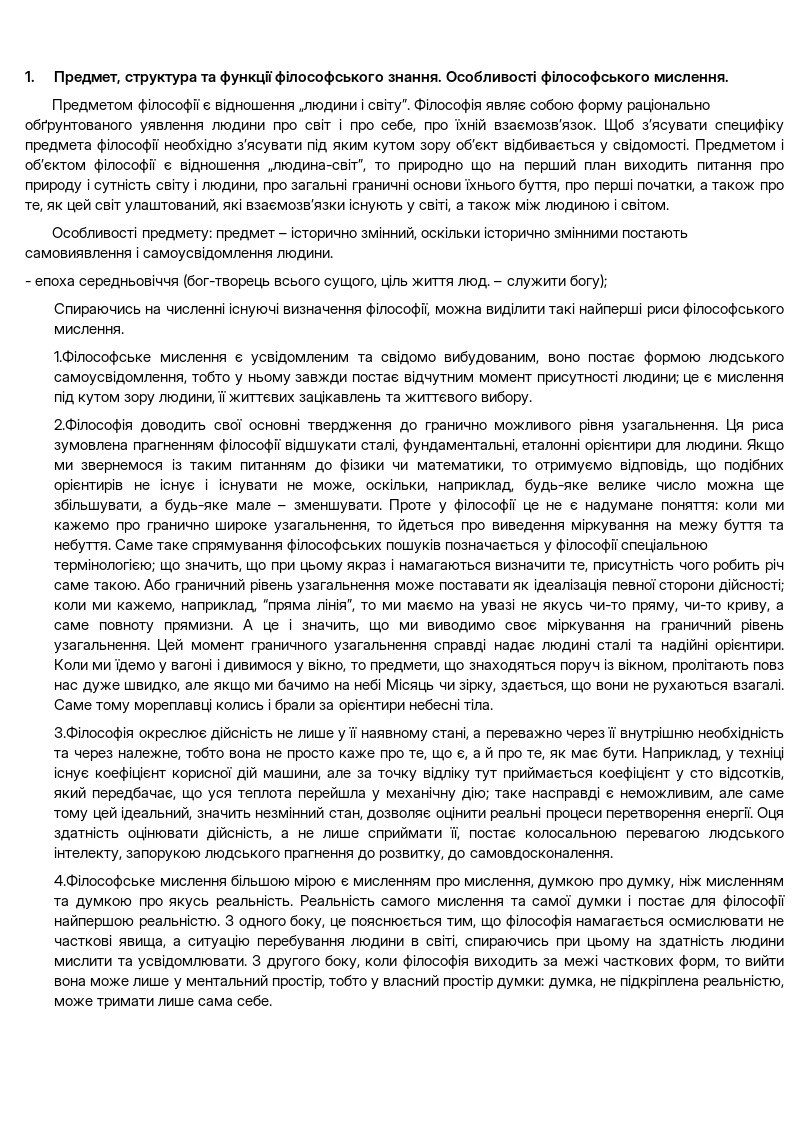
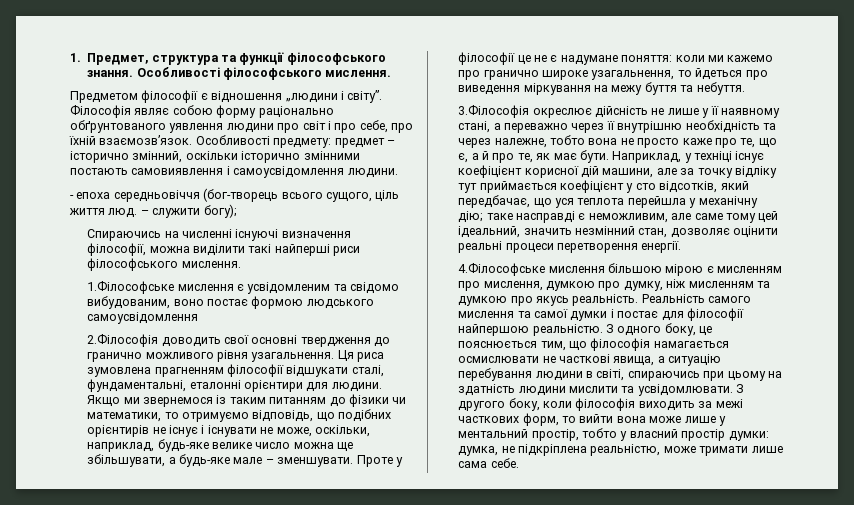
[604,119,784,134] [25,139,784,154] [25,159,784,173] [25,179,785,194] [25,199,669,214] Щоб з’ясувати специфіку предмета філософії необхідно з’ясувати під яким кутом зору об’єкт відбивається у свідомості. Предметом і об’єктом філософії є відношення „людина-світ”, то природно що на перший план виходить питання про природу і сутність світу і людини, про загальні граничні основи їхнього буття, про перші початки, а також про те, як цей світ улаштований, які взаємозв’язки існують у світі, а також між людиною і світом. // -> (193, 140) none
[54,371,785,386] [54,391,532,406] самоусвідомлення, тобто у ньому завжди постає відчутним момент присутності людини; це є мислення під кутом зору людини, її життєвих зацікавлень та життєвого вибору. -> [87,312,199,324] самоусвідомлення
[115,539,708,554] [54,559,784,574] [54,579,784,594] [54,599,784,614] [54,619,785,634] [54,639,784,654] [54,659,785,674] [54,679,785,694] [54,699,493,714] Саме таке спрямування філософських пошуків позначається у філософії спеціальною термінологією; що значить, що при цьому якраз і намагаються визначити те, присутність чого робить річ саме такою. Або граничний рівень узагальнення може поставати як ідеалізація певної сторони дійсності; коли ми кажемо, наприклад, “пряма лінія”, то ми маємо на увазі не якусь чи-то пряму, чи-то криву, а саме повноту прямизни. А це і значить, що ми виводимо своє міркування на граничний рівень узагальнення. Цей момент граничного узагальнення справді надає людині сталі та надійні орієнтири. Коли ми їдемо у вагоні і дивимося у вікно, то предмети, що знаходяться поруч із вікном, пролітають повз нас дуже швидко, але якщо ми бачимо на небі Місяць чи зірку, здається, що вони не рухаються взагалі. Саме тому мореплавці колись і брали за орієнтири небесні тіла. -> (745, 88) none
[757,807,785,821] [54,827,785,841] [54,847,613,862] Оця здатність оцінювати дійсність, а не лише сприймати її, постає колосальною перевагою людського інтелекту, запорукою людського прагнення до розвитку, до самовдосконалення. -> (682, 247) none

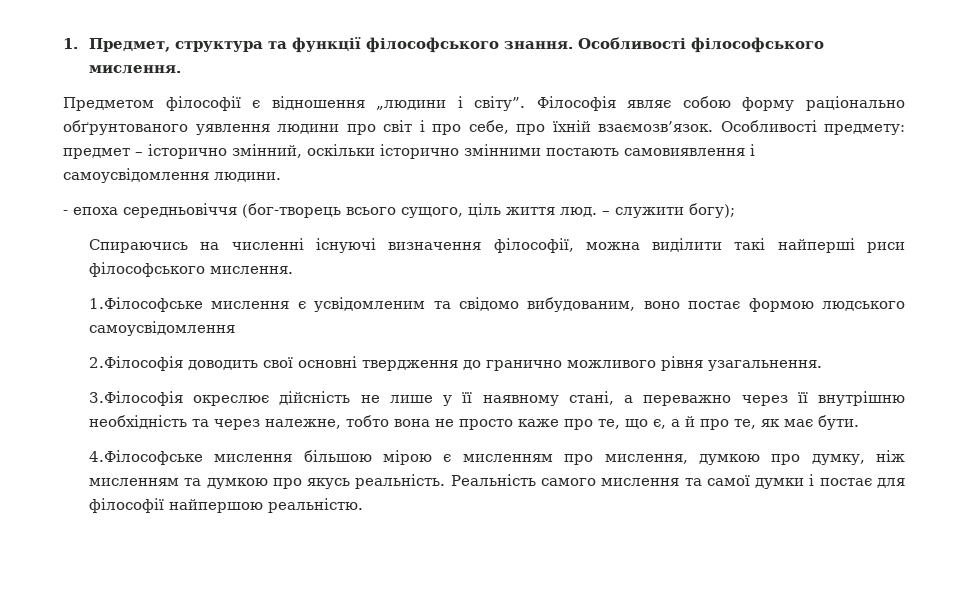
[337,350,385,362] [87,364,384,377] [87,379,382,392] [87,394,407,407] [87,409,392,422] [87,425,370,437] [87,439,354,452] [87,454,403,467] [458,52,774,65] [458,68,768,80] [458,82,745,95] Ця риса зумовлена прагненням філософії відшукати сталі, фундаментальні, еталонні орієнтири для людини. Якщо ми звернемося із таким питанням до фізики чи математики, то отримуємо відповідь, що подібних орієнтирів не існує і існувати не може, оскільки, наприклад, будь-яке велике число можна ще збільшувати, а будь-яке мале – зменшувати. Проте у філософії це не є надумане поняття: коли ми кажемо про гранично широке узагальнення, то йдеться про виведення міркування на межу буття та небуття. -> (822, 365) none
[612,151,765,163] [458,165,777,178] [458,180,749,193] [458,195,758,208] [458,211,779,223] [458,226,779,238] [458,241,682,253] Наприклад, у техніці існує коефіцієнт корисної дій машини, але за точку відліку тут приймається коефіцієнт у сто відсотків, який передбачає, що уся теплота перейшла у механічну дію; таке насправді є неможливим, але саме тому цей ідеальний, значить незмінний стан, дозволяє оцінити реальні процеси перетворення енергії. -> (859, 422) none
[606,323,713,336] [458,338,729,351] [458,354,722,366] [458,368,782,381] [458,384,745,396] [458,398,743,411] [458,413,726,426] [458,428,769,441] [458,444,783,456] [458,458,519,468] З одного боку, це пояснюється тим, що філософія намагається осмислювати не часткові явища, а ситуацію перебування людини в світі, спираючись при цьому на здатність людини мислити та усвідомлювати. З другого боку, коли філософія виходить за межі часткових форм, то вийти вона може лише у ментальний простір, тобто у власний простір думки: думка, не підкріплена реальністю, може тримати лише сама себе. -> (363, 505) none

